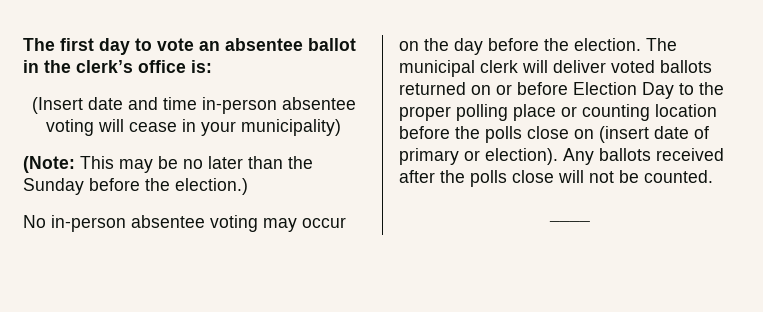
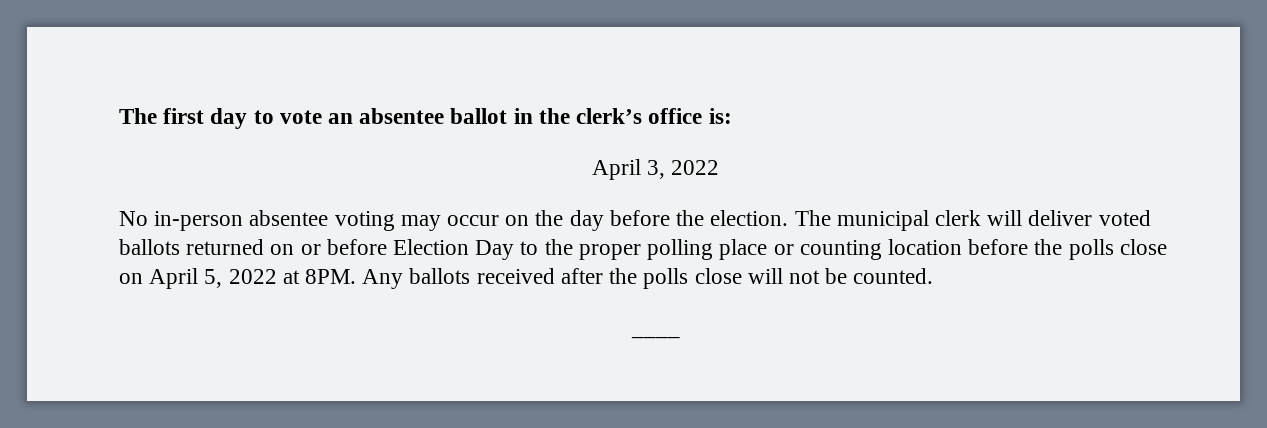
[31,97,356,114] [46,119,341,136] [23,156,313,173] [23,178,248,195] (Insert date and time in-person absentee voting will cease in your municipality) // (Note: This may be no later than the Sunday before the election.) -> [591,159,720,180] April 3, 2022
[599,126,709,143] [399,148,558,165] (insert date of primary or election). -> [149,268,357,289] April 5, 2022 at 8PM.

